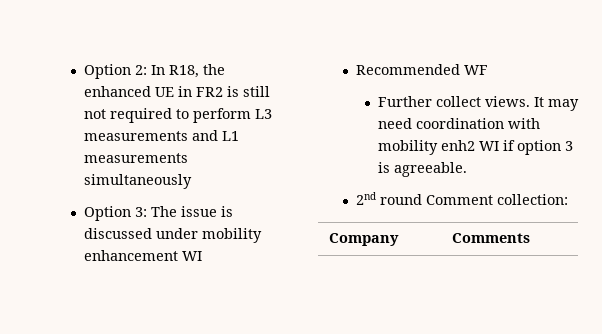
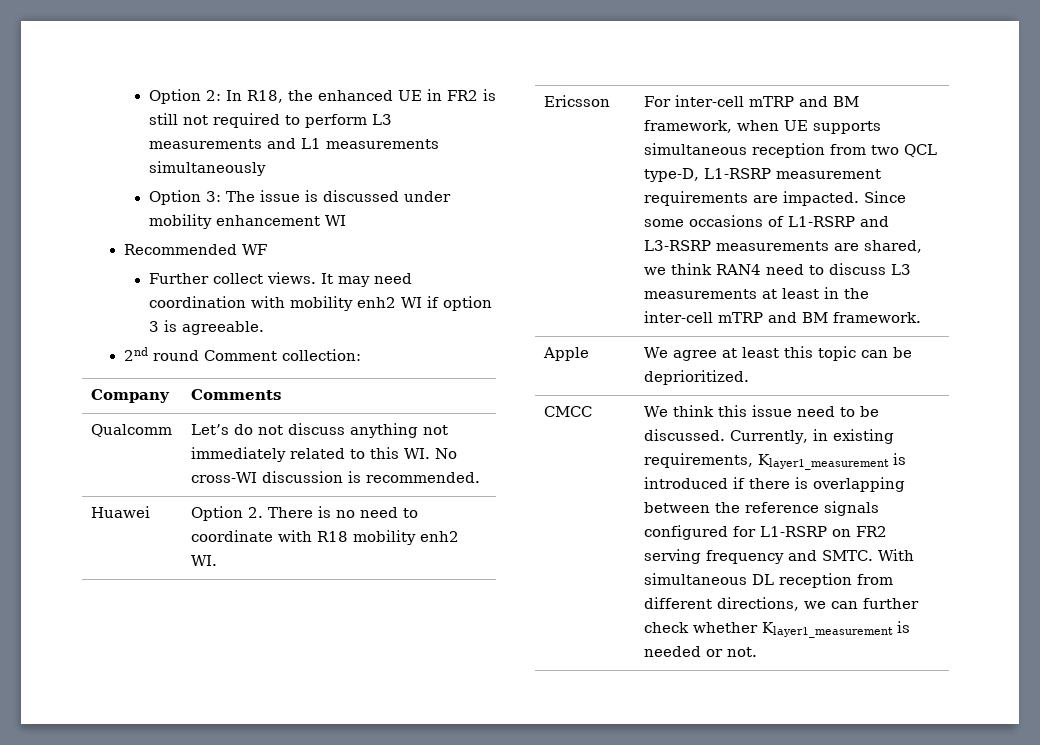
(530, 238) none -> [91,424,173,437] [191,423,449,438] [191,447,458,462] [191,471,481,483] [91,506,151,518] [191,506,419,521] [191,530,460,545] [191,555,218,566] [544,95,611,107] [644,95,860,107] [644,120,882,134] [644,143,938,158] [644,168,882,182] [644,191,907,206] [644,215,890,227] [644,240,923,253] [644,263,912,275] [644,287,870,299] [644,311,922,323] [543,347,590,361] [644,346,913,361] [644,370,750,385] [544,406,593,417] [644,405,880,417] [644,429,895,444] [644,453,907,470] [644,477,906,492] [644,501,880,516] [644,525,888,540] [644,549,915,564] [644,573,894,588] [644,597,920,611] [644,621,911,638] [644,646,758,657] // Qualcomm | Let’s do not discuss anything not immediately related to this WI. No cross-WI discussion is recommended. // Huawei | Option 2. There is no need to coordinate with R18 mobility enh2 WI. // Ericsson | For inter-cell mTRP and BM framework, when UE supports simultaneous reception from two QCL type-D, L1-RSRP measurement requirements are impacted. Since some occasions of L1-RSRP and L3-RSRP measurements are shared, we think RAN4 need to discuss L3 measurements at least in the inter-cell mTRP and BM framework. // Apple | We agree at least this topic can be deprioritized. // CMCC | We think this issue need to be discussed. Currently, in existing requirements, Klayer1_measurement is introduced if there is overlapping between the reference signals configured for L1-RSRP on FR2 serving frequency and SMTC. With simultaneous DL reception from different directions, we can further check whether Klayer1_measurement is needed or not.

